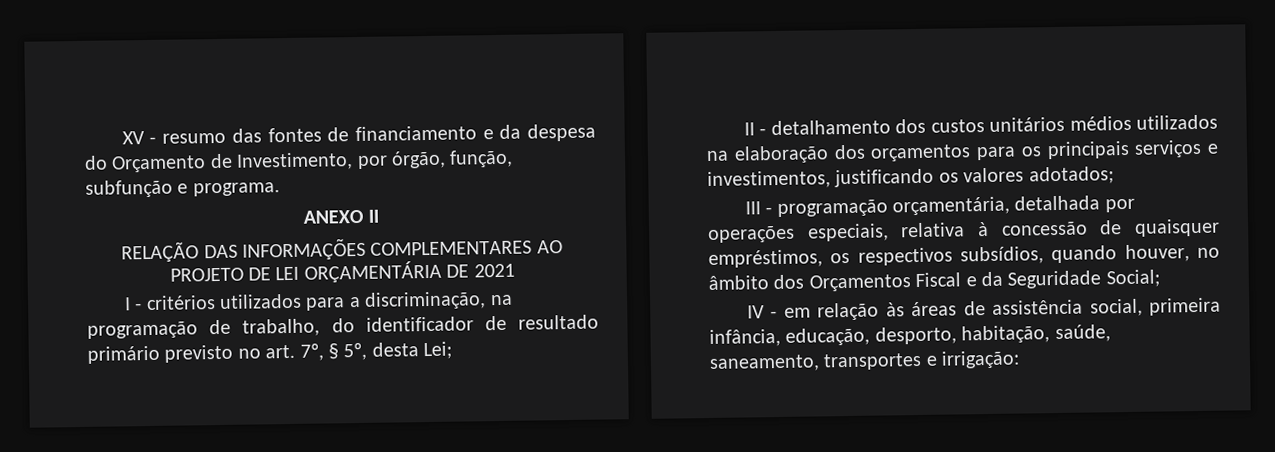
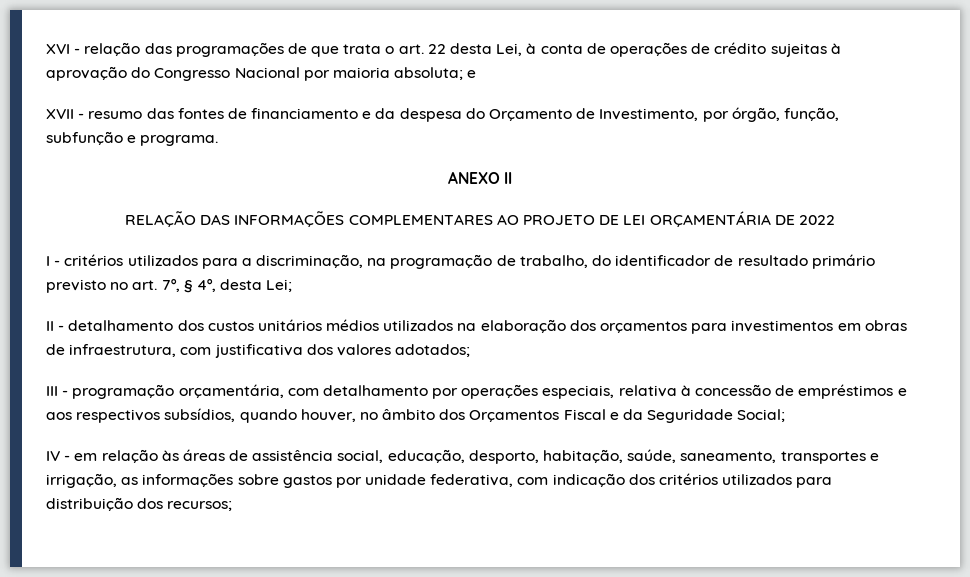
[121,131,145,145] XV -> [46,42,841,57] [46,66,477,81] [46,109,74,119] XVI - relação das programações de que trata o art. 22 desta Lei, à conta de operações de crédito sujeitas à aprovação do Congresso Nacional por maioria absoluta; e // XVII
[473,263,515,278] 2021 -> [798,215,835,225] 2022
[343,342,368,361] 5º, -> [196,278,216,292] 4º,
[1020,139,1219,160] [707,168,959,189] os principais serviços e investimentos, justificando os -> [731,320,907,332] [46,344,333,358] investimentos em obras de infraestrutura, com justificativa dos
[1014,195,1101,211] detalhada -> [287,385,428,396] com detalhamento
[1134,218,1220,237] [708,249,851,268] quaisquer empréstimos, os -> [798,384,907,399] [46,412,72,420] empréstimos e aos
[1149,297,1221,316] [709,328,781,347] primeira infância, -> (384, 456) none
[941,350,1021,369] irrigação: -> [46,473,833,488] [46,497,233,511] irrigação, as informações sobre gastos por unidade federativa, com indicação dos critérios utilizados para distribuição dos recursos;

